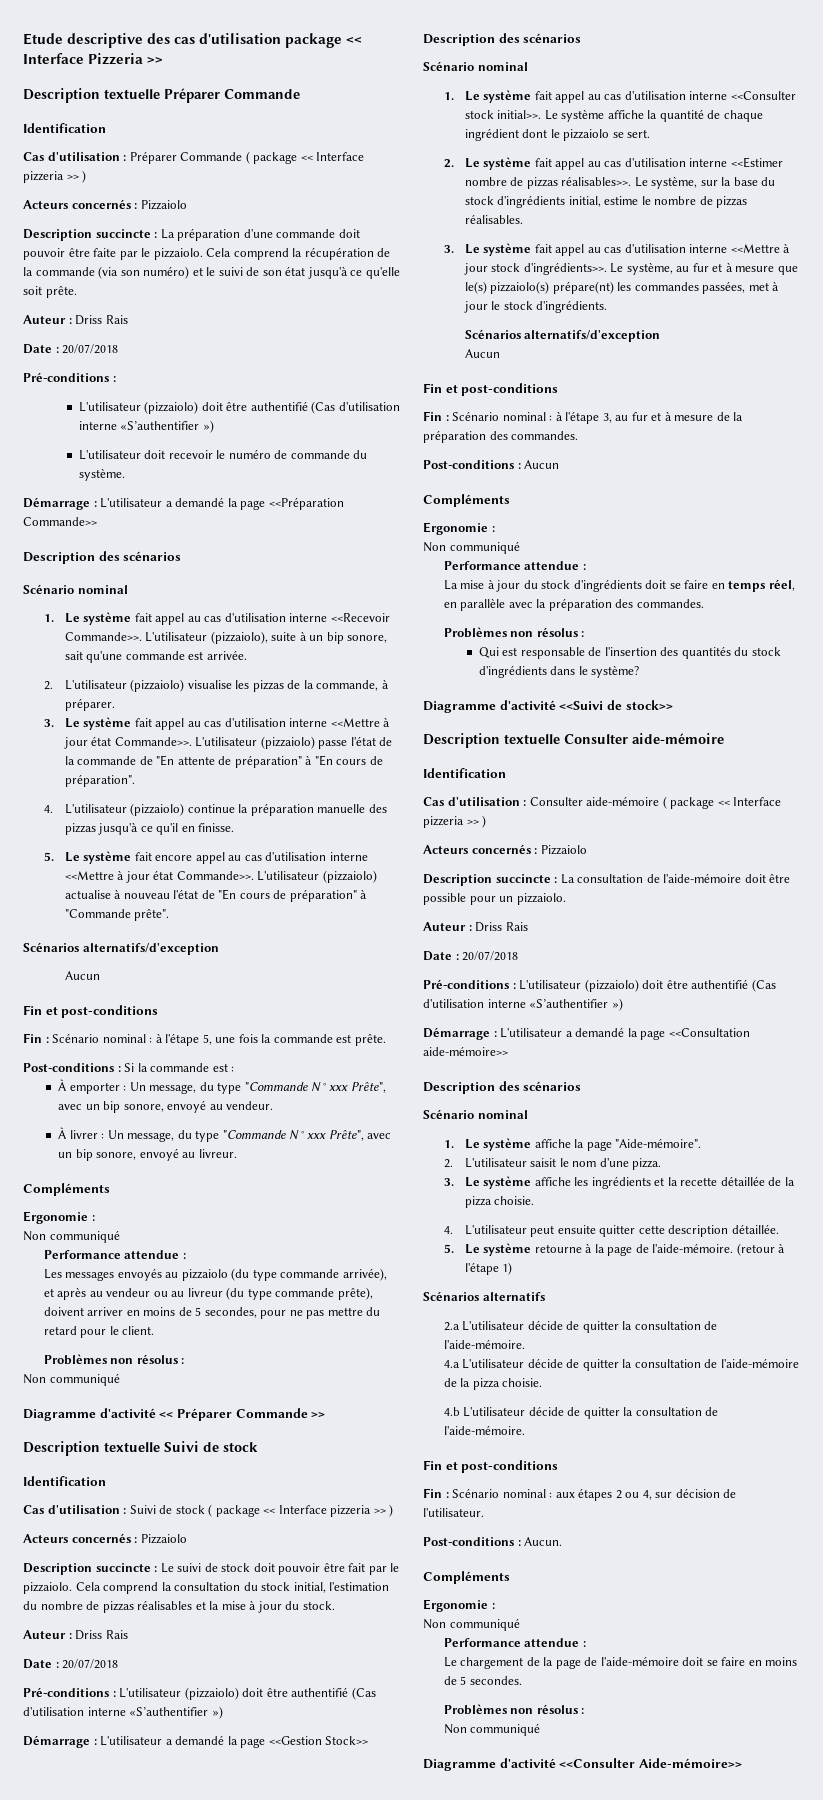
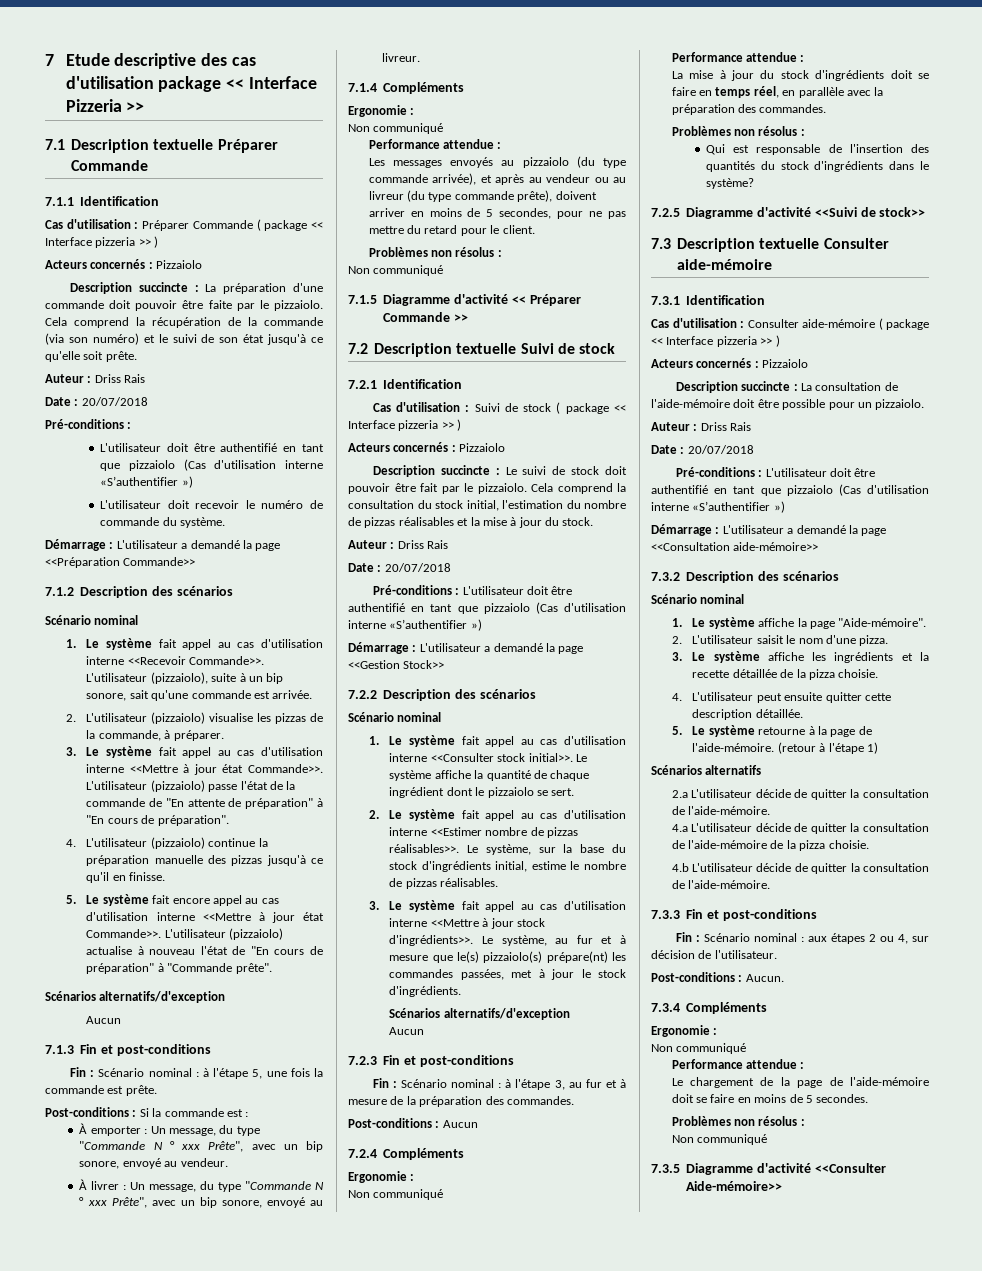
(23, 39) none -> [45,54,54,66] 7
(164, 60) none -> [45,139,65,150] 7.1
(300, 94) none -> [45,197,74,206] 7.1.1
[144,401,308,414] (pizzaiolo) doit être authentifié -> [166,443,324,452] [100,460,175,471] doit être authentifié en tant que pizzaiolo
(97, 521) none -> [45,587,74,596] 7.1.2
(100, 975) none -> [45,1045,74,1054] 7.1.3
(237, 1153) none -> [348,83,377,92] 7.1.4
(120, 1379) none -> [348,295,377,304] 7.1.5
(326, 1415) none -> [348,343,368,354] 7.2
(258, 1447) none -> [348,380,377,389] 7.2.1
[184,1687,349,1700] (pizzaiolo) doit être authentifié -> [526,586,573,595] [348,603,530,614] doit être authentifié en tant que pizzaiolo
(369, 1740) none -> [348,690,377,699] 7.2.2
(500, 353) none -> [348,1056,377,1065] 7.2.3
(560, 464) none -> [348,1149,377,1158] 7.2.4
(640, 671) none -> [651,208,680,217] 7.2.5
(673, 705) none -> [651,238,671,249] 7.3
(724, 738) none -> [651,296,680,305] 7.3.1
[584,979,749,992] (pizzaiolo) doit être authentifié -> [829,468,876,477] [651,485,833,496] doit être authentifié en tant que pizzaiolo
(508, 1051) none -> [651,572,680,581] 7.3.2
(525, 1430) none -> [651,910,680,919] 7.3.3
(563, 1541) none -> [651,1003,680,1012] 7.3.4
(541, 1729) none -> [651,1164,680,1173] 7.3.5

